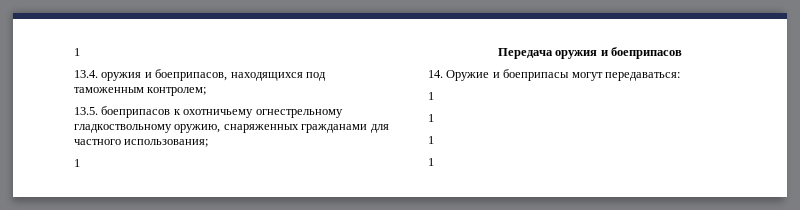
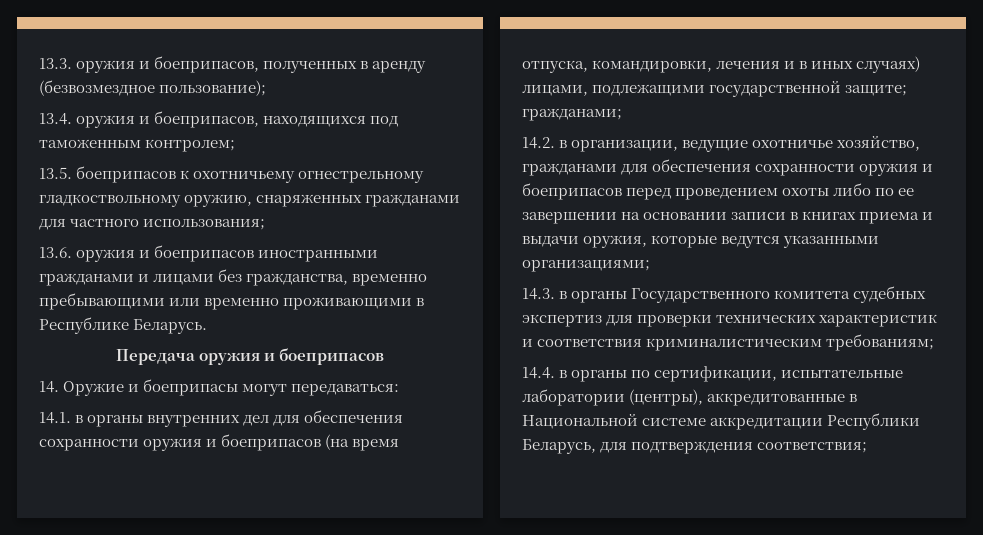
[74,48,80,56] 1 -> [39,56,427,73] [39,80,267,96] 13.3. оружия и боеприпасов, полученных в аренду (безвозмездное пользование);
[74,159,80,167] 1 -> [39,245,379,262] [39,269,428,286] [39,293,425,310] [39,317,208,334] 13.6. оружия и боеприпасов иностранными гражданами и лицами без гражданства, временно пребывающими или временно проживающими в Республике Беларусь.
[428,92,434,100] [428,114,434,122] [428,136,434,144] [428,158,434,166] 1 // 1 // 1 // 1 -> [39,410,404,427] [39,434,400,451] [522,56,921,73] [522,80,908,97] [522,108,622,121] [522,135,921,152] [522,159,934,176] [522,183,915,200] [522,211,934,224] [522,235,880,248] [522,260,650,272] [522,286,927,303] [522,314,938,327] [522,334,935,351] [522,366,904,382] [522,389,858,406] [522,413,921,430] [522,439,868,454] 14.1. в органы внутренних дел для обеспечения сохранности оружия и боеприпасов (на время отпуска, командировки, лечения и в иных случаях) лицами, подлежащими государственной защите; гражданами; // 14.2. в организации, ведущие охотничье хозяйство, гражданами для обеспечения сохранности оружия и боеприпасов перед проведением охоты либо по ее завершении на основании записи в книгах приема и выдачи оружия, которые ведутся указанными организациями; // 14.3. в органы Государственного комитета судебных экспертиз для проверки технических характеристик и соответствия криминалистическим требованиям; // 14.4. в органы по сертификации, испытательные лаборатории (центры), аккредитованные в Национальной системе аккредитации Республики Беларусь, для подтверждения соответствия;

